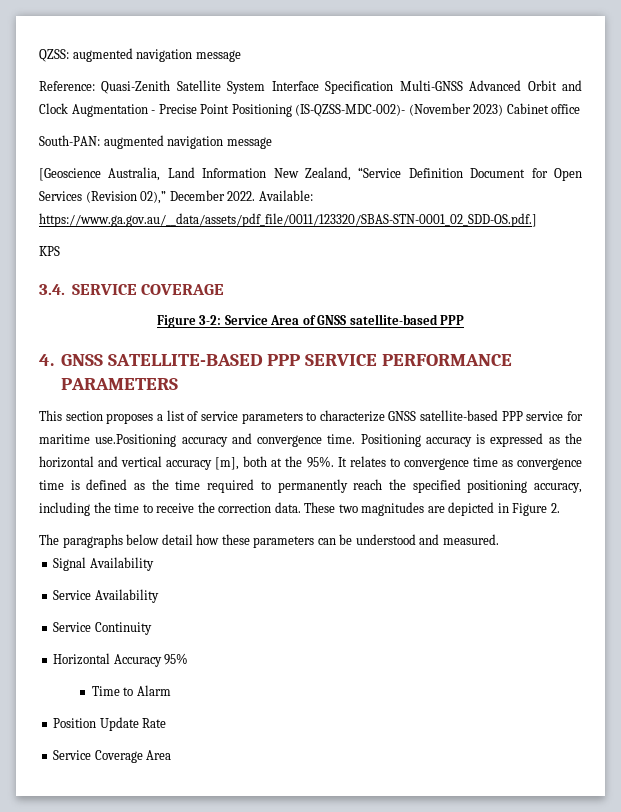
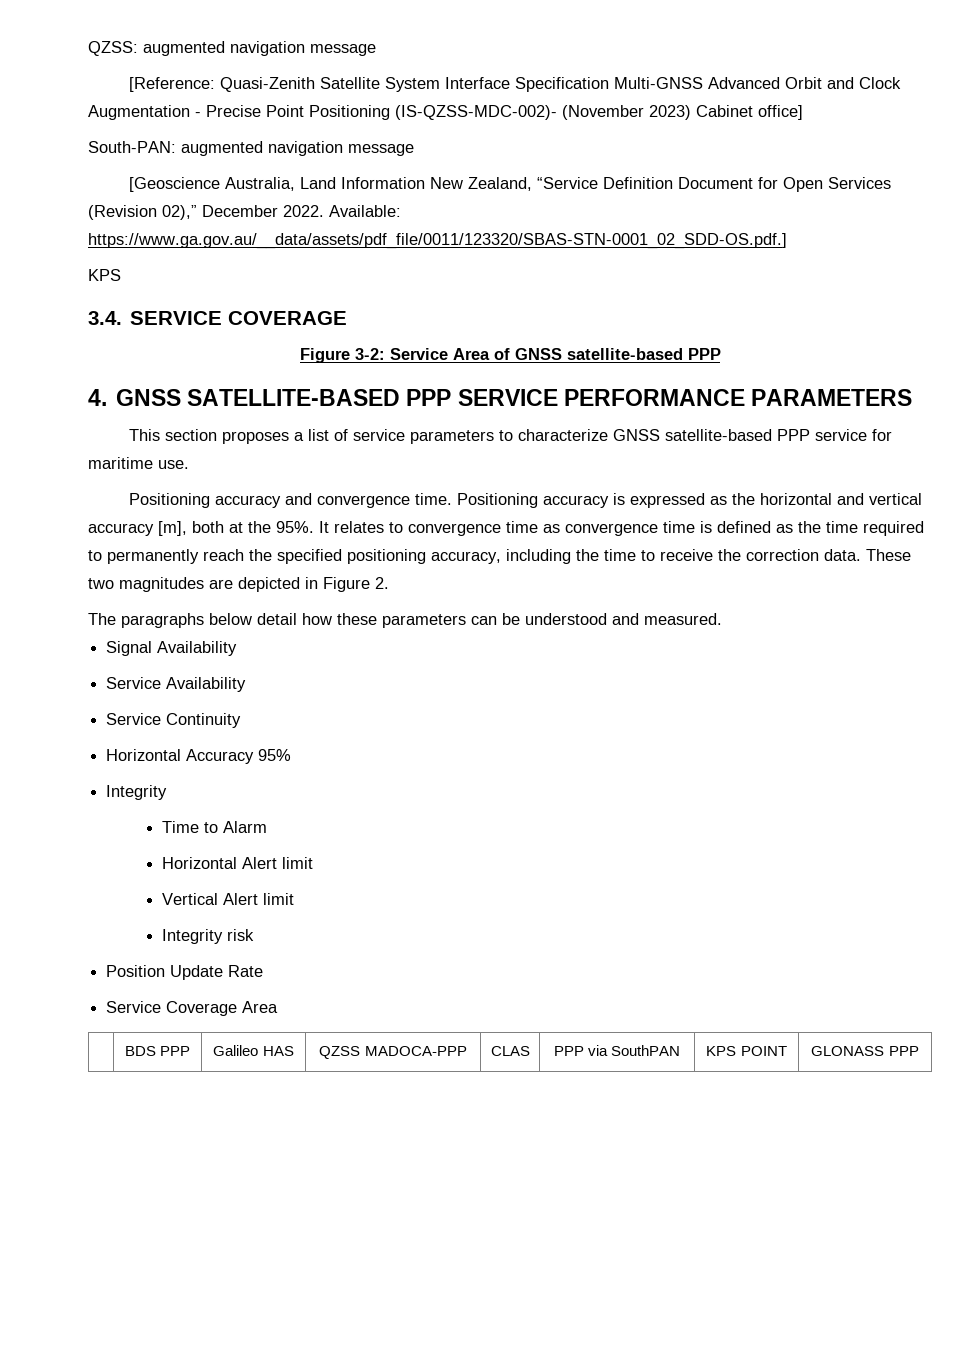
[39,81,95,91] Reference: -> [129,77,216,92] [Reference:
[551,104,581,114] office -> [758,105,803,120] office]
[95,434,177,447] use.Positioning -> [158,460,189,469] [129,493,211,508] use. // Positioning
(189, 659) none -> [106,785,168,800] // Integrity
(171, 690) none -> [162,857,314,869] [162,893,295,905] [162,929,255,944] // Horizontal Alert limit // Vertical Alert limit // Integrity risk
(172, 755) none -> [124,1046,191,1056] [213,1045,294,1056] [319,1046,467,1059] [490,1046,530,1056] [553,1045,681,1056] [706,1046,787,1056] [811,1046,919,1056] // | BDS PPP | Galileo HAS | QZSS MADOCA-PPP | CLAS | PPP via SouthPAN | KPS POINT | GLONASS PPP

